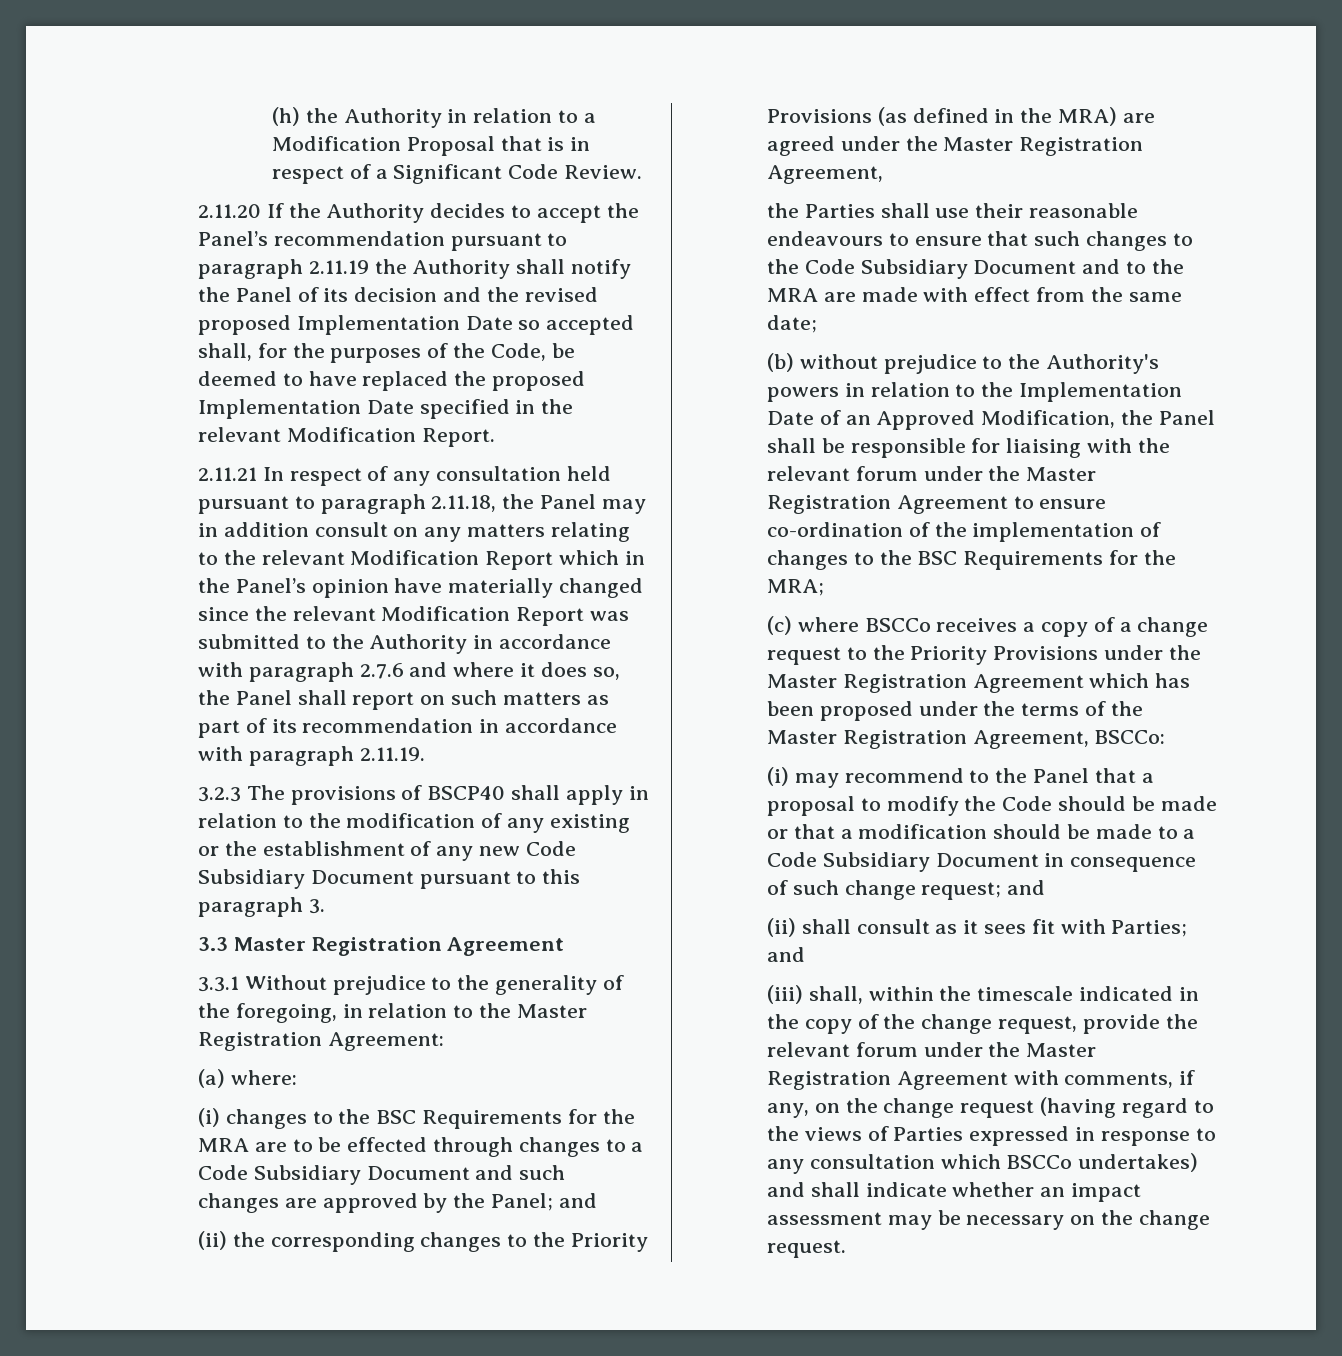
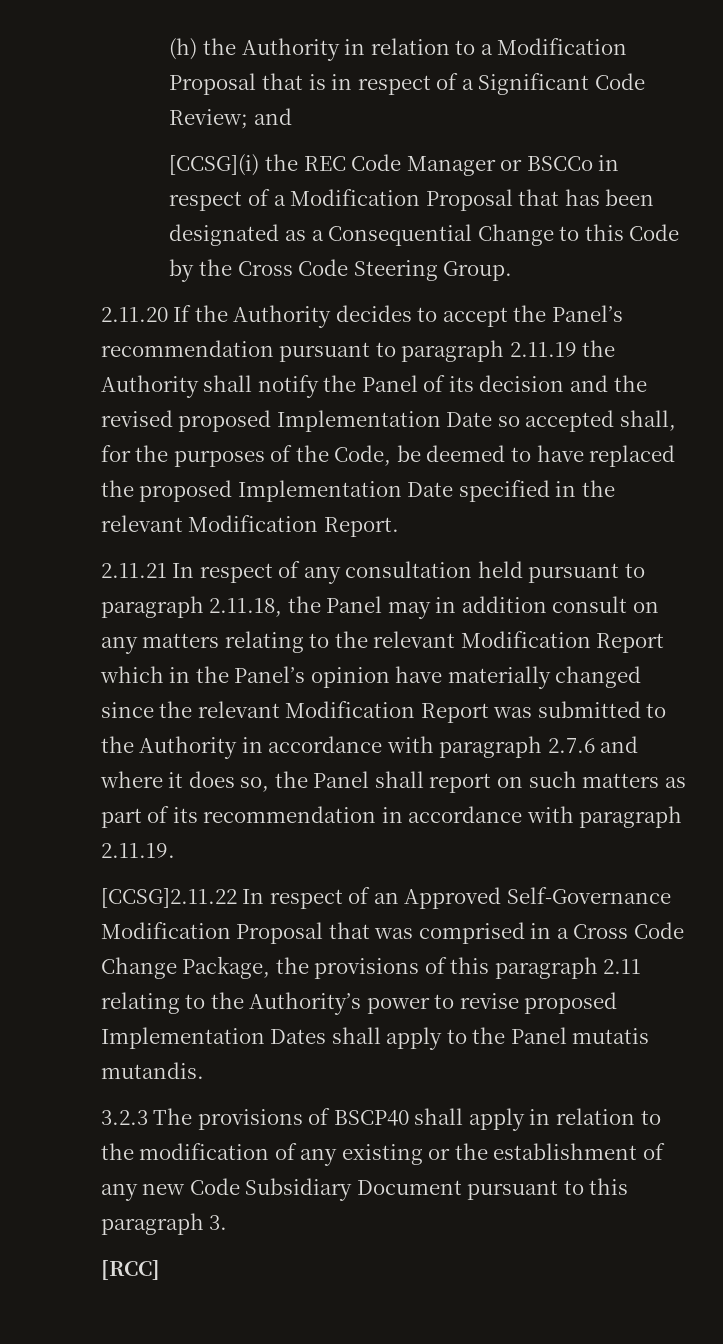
[564,165,643,179] Review. -> [169,108,292,129] [169,154,620,176] [169,189,655,211] [169,224,680,246] [169,259,513,282] Review; and // [CCSG](i) the REC Code Manager or BSCCo in respect of a Modification Proposal that has been designated as a Consequential Change to this Code by the Cross Code Steering Group.
(425, 754) none -> [100,887,671,909] [100,922,685,944] [100,956,642,979] [100,992,618,1015] [100,1027,650,1050] [100,1062,204,1079] // [CCSG]2.11.22 In respect of an Approved Self-Governance Modification Proposal that was comprised in a Cross Code Change Package, the provisions of this paragraph 2.11 relating to the Authority’s power to revise proposed Implementation Dates shall apply to the Panel mutatis mutandis.
[197,937,565,956] [197,975,624,995] [197,1003,587,1023] [197,1032,444,1051] [197,1069,297,1088] [197,1108,635,1129] [197,1137,644,1157] [197,1165,566,1185] [197,1193,597,1213] [197,1231,648,1252] [766,107,1155,126] [766,136,1144,156] [766,165,883,184] [766,203,1139,218] [766,231,1193,251] [766,259,1184,279] [766,287,1182,302] [766,315,817,333] [766,353,1160,374] [766,382,1183,402] [766,410,1215,430] [766,438,1170,458] [766,466,1097,481] [766,495,1107,514] [766,522,1162,542] [766,550,1176,570] [766,579,824,596] [766,616,1209,637] [766,645,1201,665] [766,673,1191,693] [766,701,1143,721] [766,730,1166,749] [766,767,1154,788] [766,796,1217,816] [766,824,1196,839] [766,852,1197,872] [766,880,1046,900] [766,918,1188,937] [766,947,805,962] [766,985,1199,1004] [766,1014,1198,1034] [766,1042,1097,1057] [766,1070,1196,1090] [766,1097,1214,1118] [766,1126,1216,1146] [766,1153,1199,1174] [766,1182,1142,1202] [766,1210,1210,1230] [766,1240,846,1258] 3.3 Master Registration Agreement // 3.3.1 Without prejudice to the generality of the foregoing, in relation to the Master Registration Agreement: // (a) where: // (i) changes to the BSC Requirements for the MRA are to be effected through changes to a Code Subsidiary Document and such changes are approved by the Panel; and // (ii) the corresponding changes to the Priority Provisions (as defined in the MRA) are agreed under the Master Registration Agreement, // the Parties shall use their reasonable endeavours to ensure that such changes to the Code Subsidiary Document and to the MRA are made with effect from the same date; // (b) without prejudice to the Authority's powers in relation to the Implementation Date of an Approved Modification, the Panel shall be responsible for liaising with the relevant forum under the Master Registration Agreement to ensure co-ordination of the implementation of changes to the BSC Requirements for the MRA; // (c) where BSCCo receives a copy of a change request to the Priority Provisions under the Master Registration Agreement which has been proposed under the terms of the Master Registration Agreement, BSCCo: // (i) may recommend to the Panel that a proposal to modify the Code should be made or that a modification should be made to a Code Subsidiary Document in consequence of such change request; and // (ii) shall consult as it sees fit with Parties; and // (iii) shall, within the timescale indicated in the copy of the change request, provide the relevant forum under the Master Registration Agreement with comments, if any, on the change request (having regard to the views of Parties expressed in response to any consultation which BSCCo undertakes) and shall indicate whether an impact assessment may be necessary on the change request. -> [100,1260,160,1280] [RCC]

